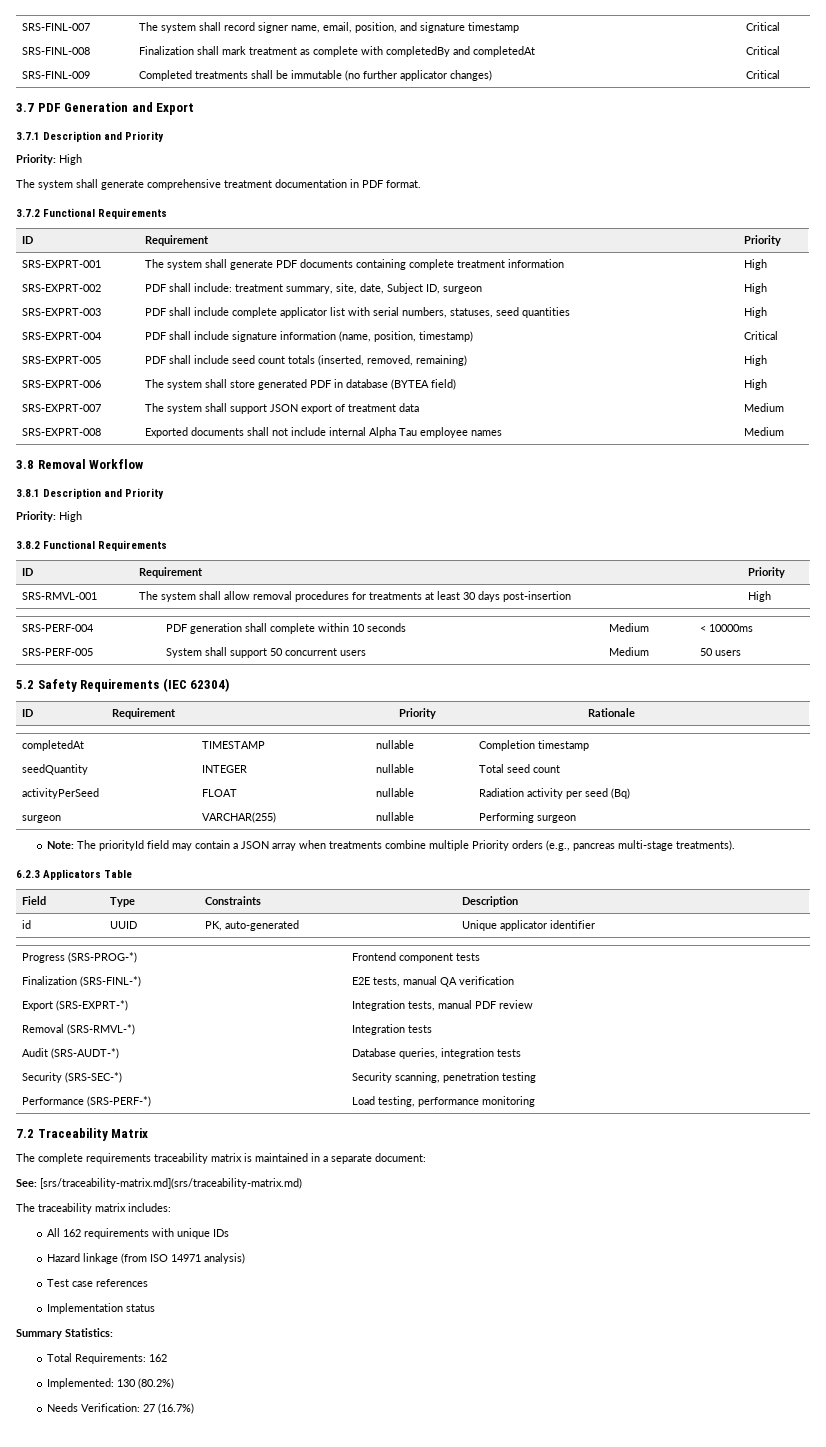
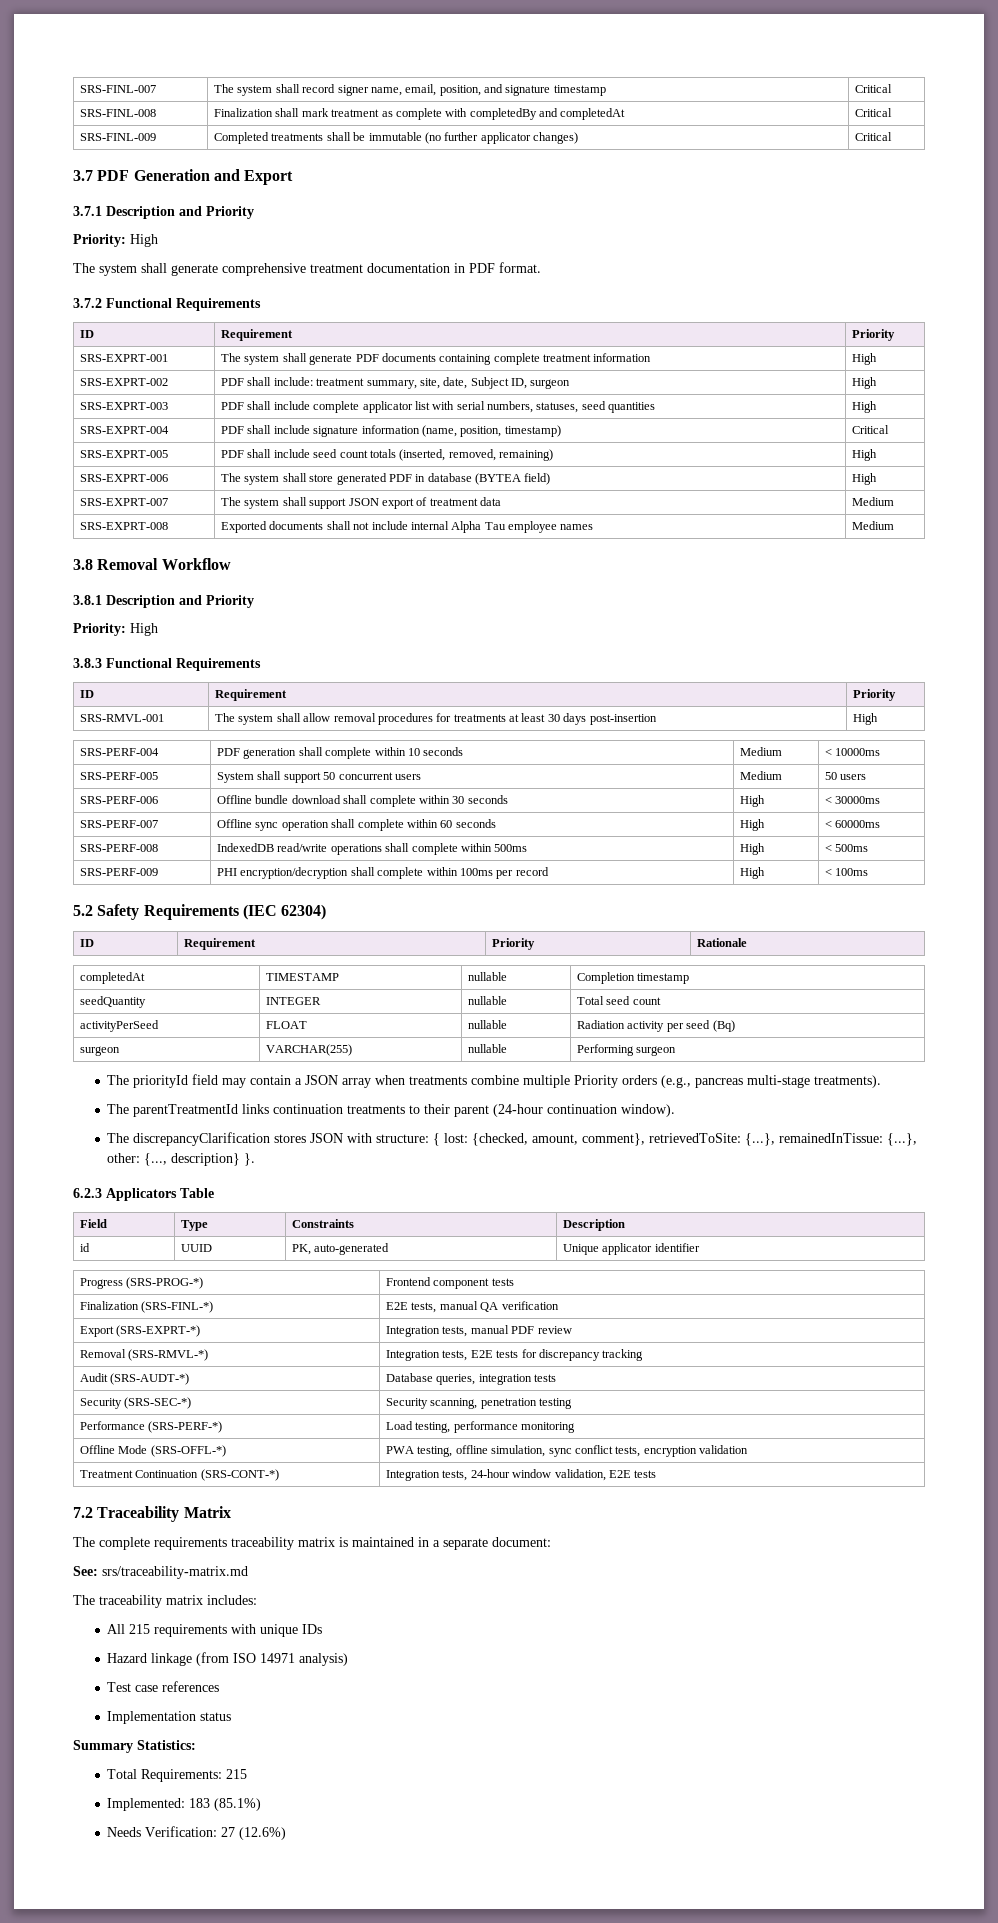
[16,541,40,549] 3.8.2 -> [73,658,102,668] 3.8.3
(741, 653) none -> [80,796,159,804] [217,795,508,807] [740,795,766,807] [825,796,881,804] [80,820,159,828] [217,819,496,831] [740,819,766,831] [825,820,881,828] [80,844,159,852] [217,843,528,855] [740,843,766,855] [825,844,869,852] [80,868,159,876] [217,867,549,879] [740,867,766,879] [825,868,869,876] // SRS-PERF-006 | Offline bundle download shall complete within 30 seconds | High | < 30000ms // SRS-PERF-007 | Offline sync operation shall complete within 60 seconds | High | < 60000ms // SRS-PERF-008 | IndexedDB read/write operations shall complete within 500ms | High | < 500ms // SRS-PERF-009 | PHI encryption/decryption shall complete within 100ms per record | High | < 100ms
[47,841,75,849] Note: -> (677, 1051) none
(736, 845) none -> [107,1104,676,1117] [107,1132,918,1146] [107,1153,256,1166] // The parentTreatmentId links continuation treatments to their parent (24-hour continuation window). // The discrepancyClarification stores JSON with structure: { lost: {checked, amount, comment}, retrievedToSite: {...}, remainedInTissue: {...}, other: {..., description} }.
[407,1025,432,1033] tests -> [442,1349,644,1361] tests, E2E tests for discrepancy tracking
(535, 1101) none -> [80,1445,226,1457] [386,1445,749,1457] [80,1469,279,1481] [386,1469,657,1481] // Offline Mode (SRS-OFFL-*) | PWA testing, offline simulation, sync conflict tests, encryption validation // Treatment Continuation (SRS-CONT-*) | Integration tests, 24-hour window validation, E2E tests
[40,1178,302,1189] [srs/traceability-matrix.md](srs/traceability-matrix.md) -> [102,1566,248,1579] srs/traceability-matrix.md
[63,1229,82,1237] 162 -> [129,1624,151,1634] 215
[149,1354,168,1362] 162 -> [226,1769,248,1779] 215
[117,1378,175,1389] 130 (80.2%) -> [189,1798,262,1811] 183 (85.1%)
[158,1403,195,1414] (16.7%) -> [239,1827,287,1840] (12.6%)

